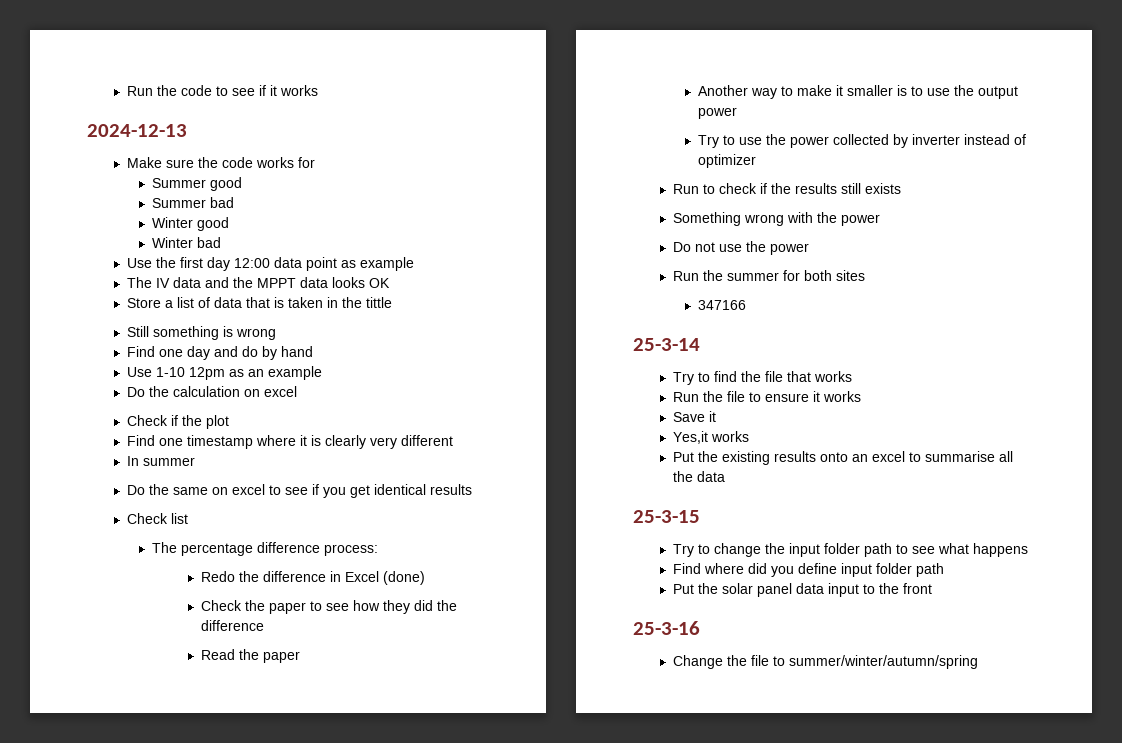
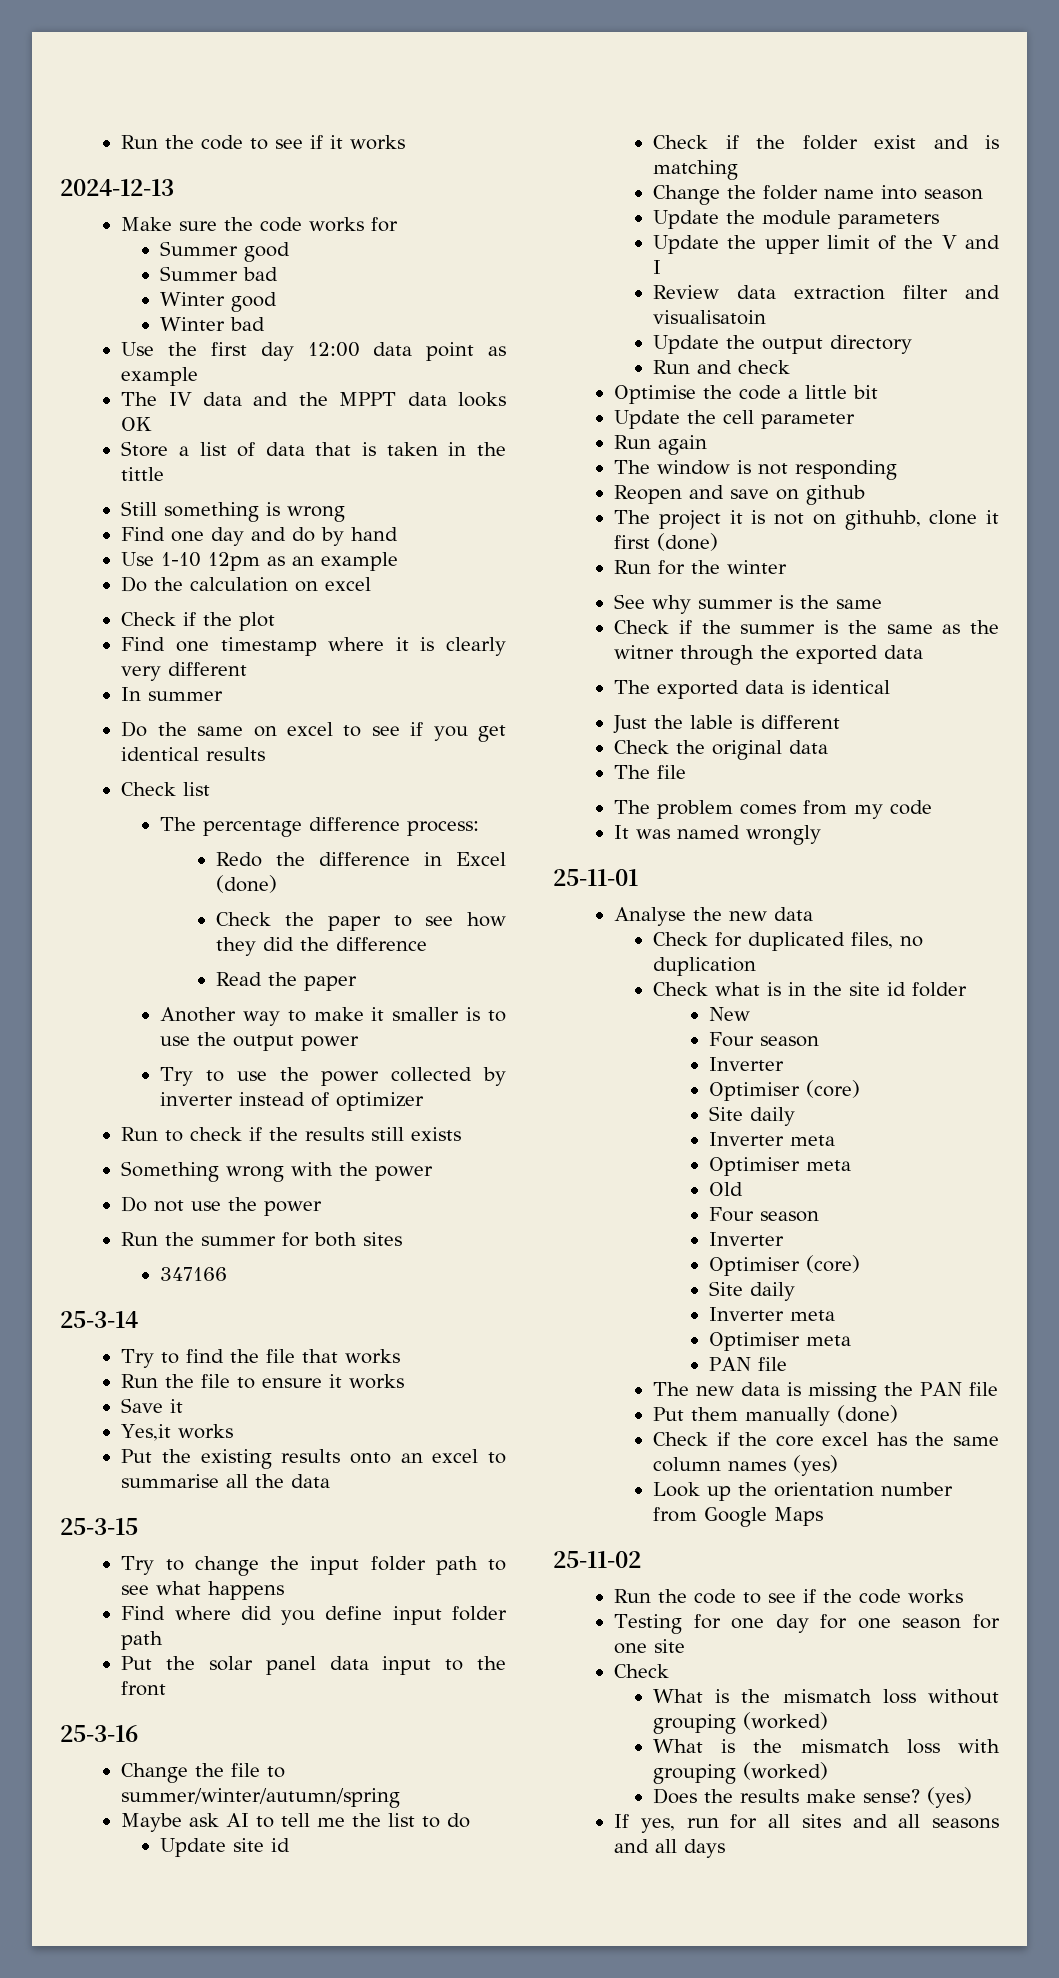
(979, 662) none -> [121,1813,471,1832] [160,1838,291,1857] [653,135,999,150] [653,160,739,180] [653,185,984,205] [653,210,940,229] [653,235,1001,254] [653,260,662,274] [653,285,1000,300] [653,310,767,325] [653,335,913,354] [653,360,791,374] [614,385,879,404] [614,410,856,429] [614,435,708,455] [614,460,898,480] [614,485,866,505] [614,510,999,530] [614,533,719,551] [614,560,788,575] [614,594,883,614] [614,620,1000,634] [614,645,924,665] [614,680,891,699] [613,715,841,734] [614,740,829,760] [614,765,687,779] [614,800,933,819] [614,825,822,845] [553,869,638,886] [614,907,814,926] [653,932,924,951] [653,957,757,976] [653,982,968,997] [709,1007,751,1021] [709,1032,820,1047] [709,1057,785,1071] [709,1080,861,1101] [709,1106,796,1126] [709,1132,836,1146] [709,1157,852,1176] [709,1182,744,1196] [709,1207,820,1222] [709,1232,785,1246] [709,1255,861,1276] [709,1281,796,1301] [709,1307,836,1321] [709,1332,852,1351] [709,1357,788,1371] [653,1382,999,1402] [653,1405,899,1426] [653,1432,999,1447] [653,1455,839,1476] [653,1482,954,1501] [653,1507,824,1527] [553,1551,641,1568] [614,1589,964,1604] [614,1614,1000,1634] [614,1639,686,1654] [614,1664,670,1678] [653,1689,999,1704] [653,1712,829,1734] [653,1739,1000,1754] [653,1762,829,1784] [653,1787,973,1808] [614,1814,999,1833] [614,1839,726,1858] // Maybe ask AI to tell me the list to do // Update site id // Check if the folder exist and is matching // Change the folder name into season // Update the module parameters // Update the upper limit of the V and I // Review data extraction filter and visualisatoin // Update the output directory // Run and check // Optimise the code a little bit // Update the cell parameter // Run again // The window is not responding // Reopen and save on github // The project it is not on githuhb, clone it first (done) // Run for the winter // See why summer is the same // Check if the summer is the same as the witner through the exported data // The exported data is identical // Just the lable is different // Check the original data // The file // The problem comes from my code // It was named wrongly // 25-11-01 // Analyse the new data // Check for duplicated files, no duplication // Check what is in the site id folder // New // Four season // Inverter // Optimiser (core) // Site daily // Inverter meta // Optimiser meta // Old // Four season // Inverter // Optimiser (core) // Site daily // Inverter meta // Optimiser meta // PAN file // The new data is missing the PAN file // Put them manually (done) // Check if the core excel has the same column names (yes) // Look up the orientation number from Google Maps // 25-11-02 // Run the code to see if the code works // Testing for one day for one season for one site // Check // What is the mismatch loss without grouping (worked) // What is the mismatch loss with grouping (worked) // Does the results make sense? (yes) // If yes, run for all sites and all seasons and all days

